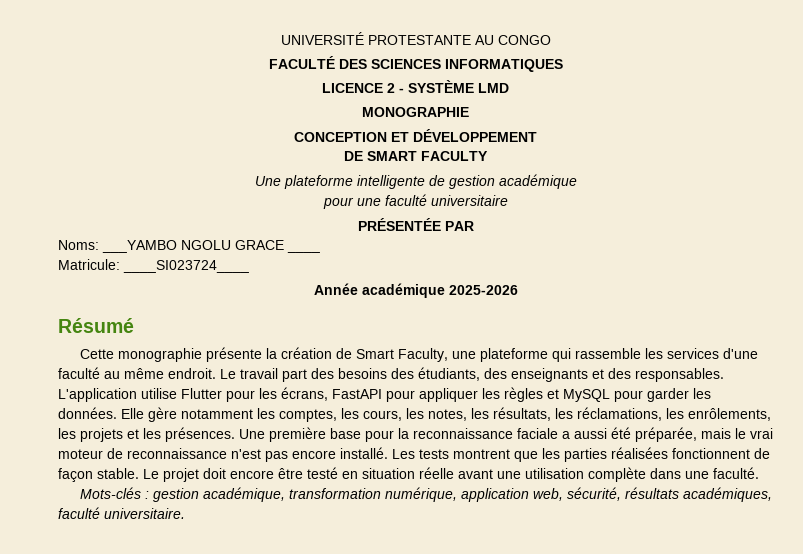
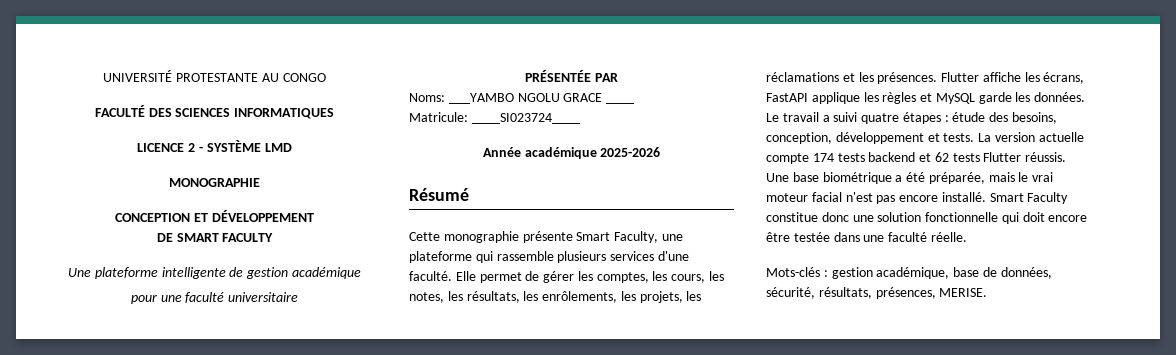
[266,347,353,359] la création de -> (573, 237) none
[645,348,664,359] les -> [557,251,607,263] plusieurs
[58,367,724,382] [58,387,711,402] [58,407,253,422] faculté au même endroit. Le travail part des besoins des étudiants, des enseignants et des responsables. L'application utilise Flutter pour les écrans, FastAPI pour appliquer les règles et MySQL pour garder les données. Elle gère notamment -> [409,271,575,283] faculté. Elle permet de gérer
[577,407,771,421] [58,427,607,442] réclamations, les enrôlements, les projets et les présences. Une première base pour la reconnaissance faciale a aussi -> [542,291,702,303] [766,72,1085,84] [766,92,1086,104] [766,112,1058,124] [766,132,1084,144] [766,152,1067,164] [766,172,903,184] enrôlements, les projets, les réclamations et les présences. Flutter affiche les écrans, FastAPI applique les règles et MySQL garde les données. Le travail a suivi quatre étapes : étude des besoins, conception, développement et tests. La version actuelle compte 174 tests backend et 62 tests Flutter réussis. Une base biométrique a
[107,448,227,459] de reconnaissance -> [811,192,842,202] facial
[392,447,770,462] [58,467,759,482] [80,487,773,502] [58,507,185,519] Les tests montrent que les parties réalisées fonctionnent de façon stable. Le projet doit encore être testé en situation réelle avant une utilisation complète dans une faculté. // Mots-clés : gestion académique, transformation numérique, application web, sécurité, résultats académiques, faculté universitaire. -> [989,192,1069,204] [766,212,1088,224] [766,232,967,242] [766,267,1052,279] [766,287,988,299] Smart Faculty constitue donc une solution fonctionnelle qui doit encore être testée dans une faculté réelle. // Mots-clés : gestion académique, base de données, sécurité, résultats, présences, MERISE.

